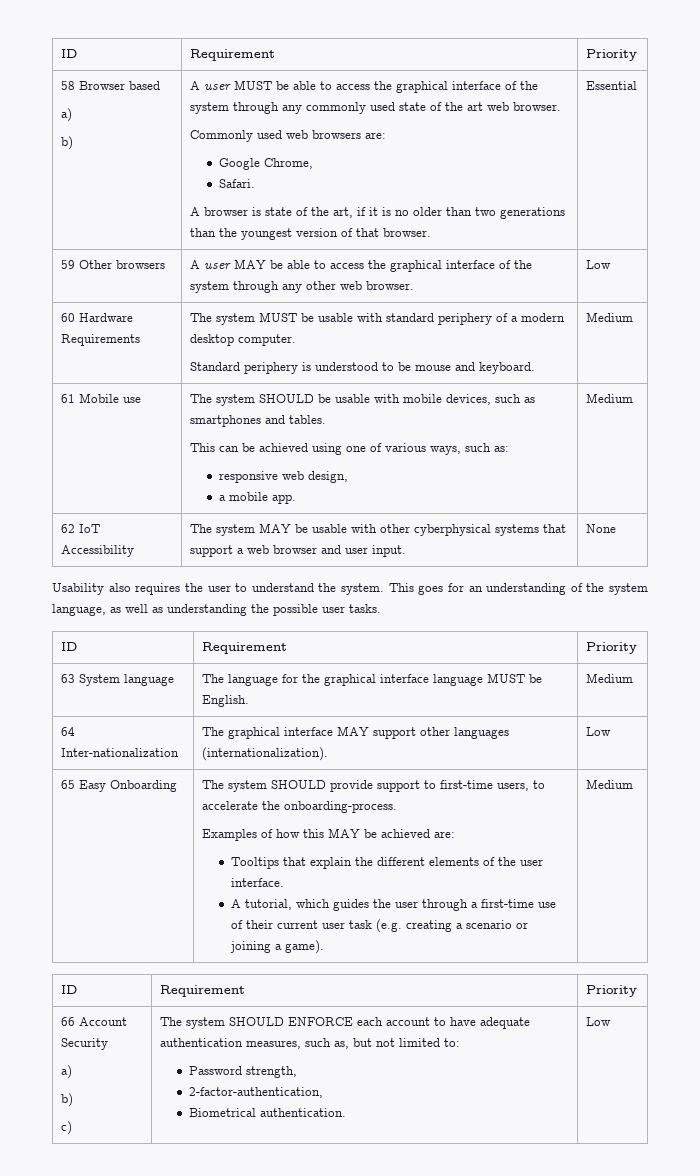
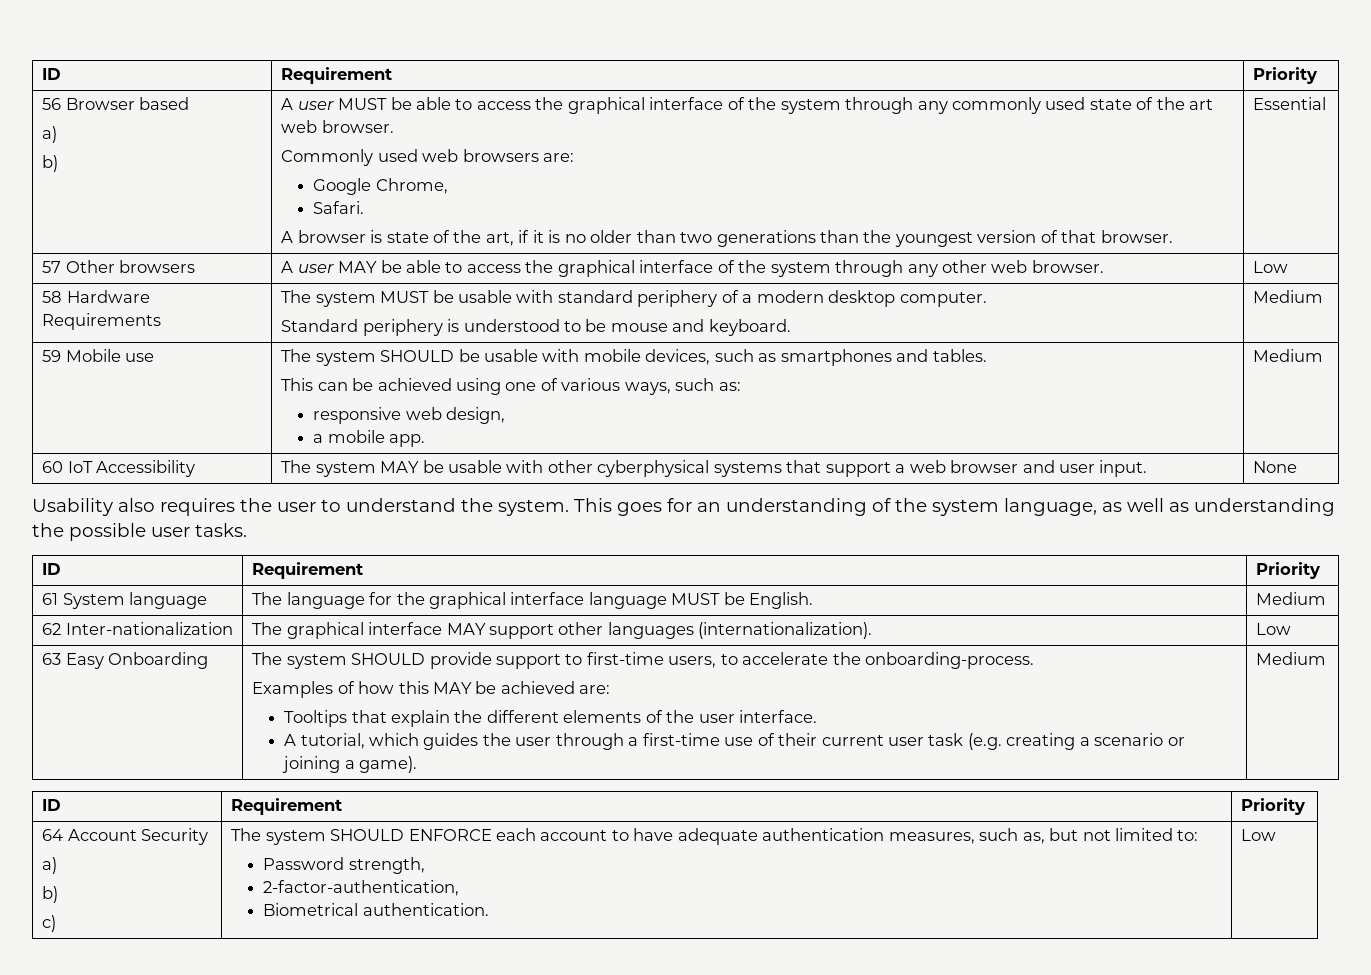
[60,49,77,58] [189,49,275,61] [585,49,637,61] [60,81,75,90] ID | Requirement | Priority // 58 -> [42,68,62,80] [281,67,393,84] [1253,67,1318,84] [42,98,62,110] ID | Requirement | Priority // 56
[60,260,75,269] 59 -> [42,261,62,273] 57
[60,313,75,322] 60 -> [42,291,63,303] 58
[60,394,75,403] 61 -> [42,350,62,362] 59
[60,524,75,533] 62 -> [42,461,64,473] 60
[60,674,75,683] 63 -> [42,593,59,605] 61
[60,727,75,736] 64 -> [42,623,62,635] 62
[60,780,75,789] 65 -> [42,653,62,665] 63
[60,1017,75,1026] 66 -> [42,829,64,841] 64

